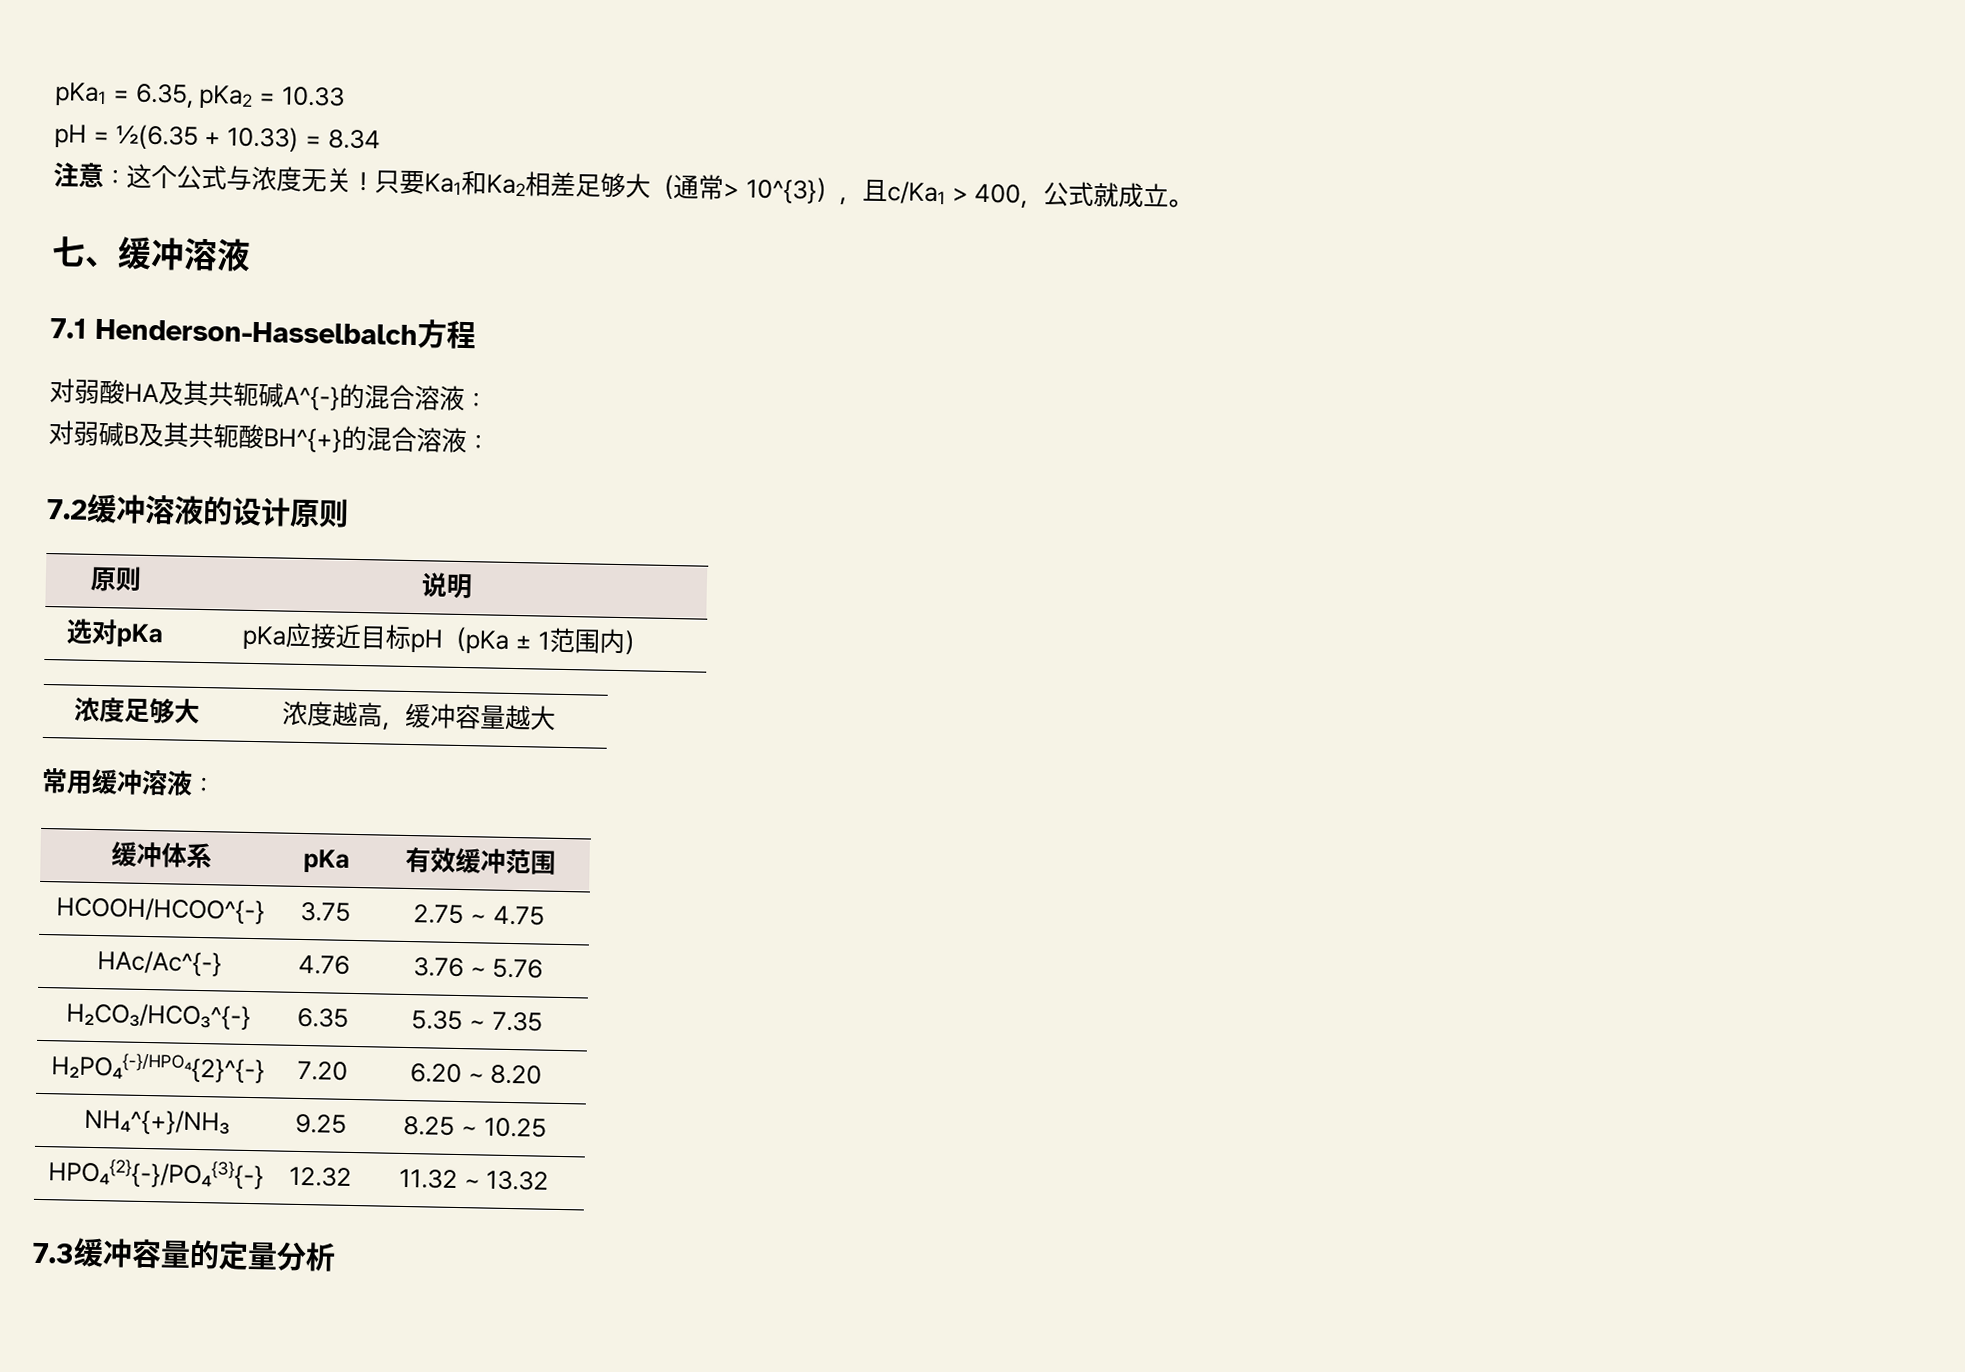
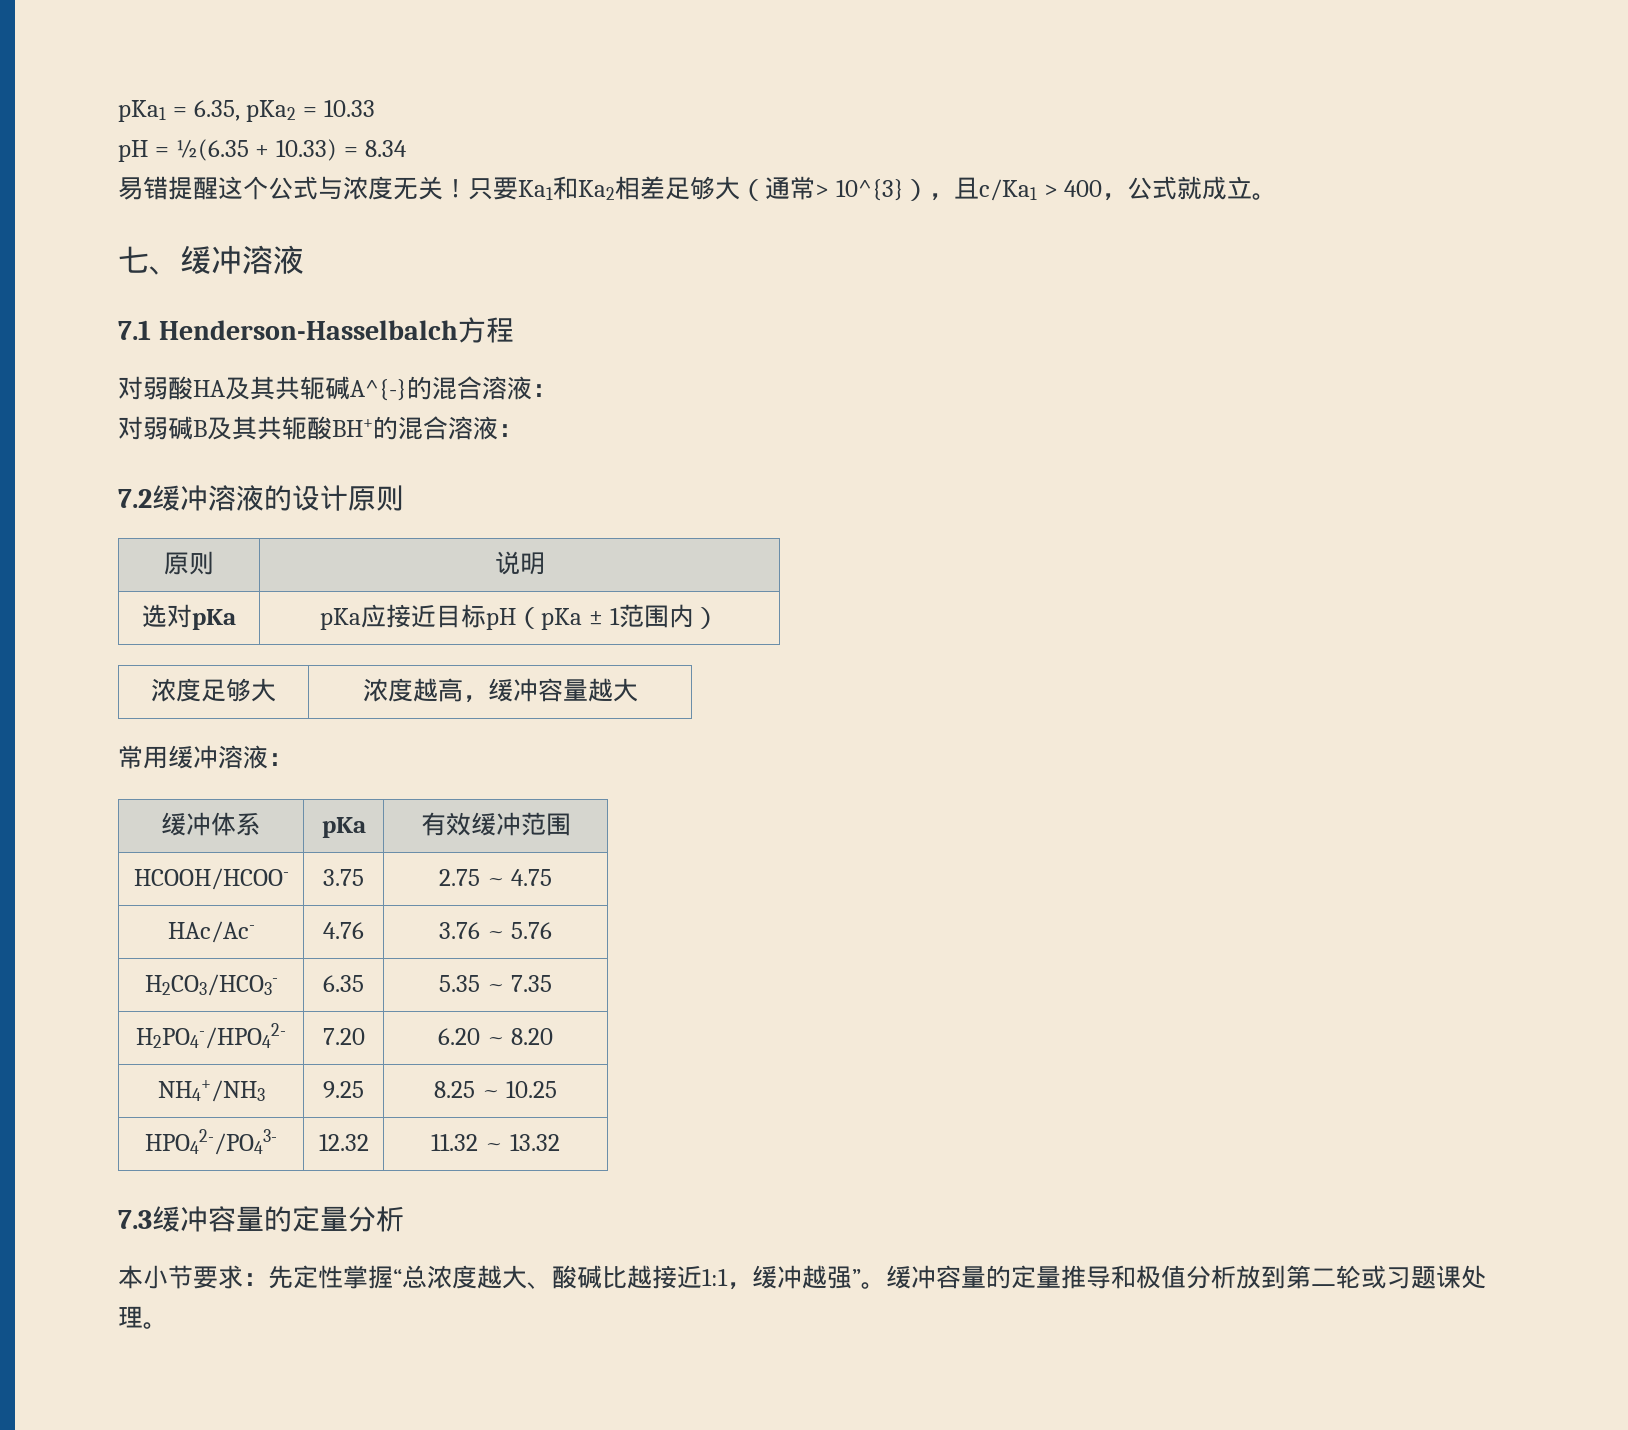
[53,162,127,189] 注意： -> [118,176,218,200] 易错提醒
[263,427,342,453] BH^{+} -> [332,419,373,437] BH+
[56,896,265,925] HCOOH/HCOO^{-} -> [133,868,289,890] HCOOH/HCOO-
[97,950,222,977] HAc/Ac^{-} -> [167,921,255,943] HAc/Ac-
[66,1002,251,1031] H₂CO₃/HCO₃^{-} -> [144,974,278,996] H2CO3/HCO3-
[50,1052,265,1084] H₂PO₄{-}/HPO₄{2}^{-} -> [136,1023,286,1049] H2PO4-/HPO42-
[83,1108,230,1136] NH₄^{+}/NH₃ -> [157,1080,265,1102] NH4+/NH3
[47,1158,264,1190] HPO₄{2}{-}/PO₄{3}{-} -> [145,1129,277,1155] HPO42-/PO43-
(336, 1257) none -> [118,1265,1486,1290] [118,1306,168,1329] // 本小节要求：先定性掌握“总浓度越大、酸碱比越接近1:1，缓冲越强”。缓冲容量的定量推导和极值分析放到第二轮或习题课处理。

